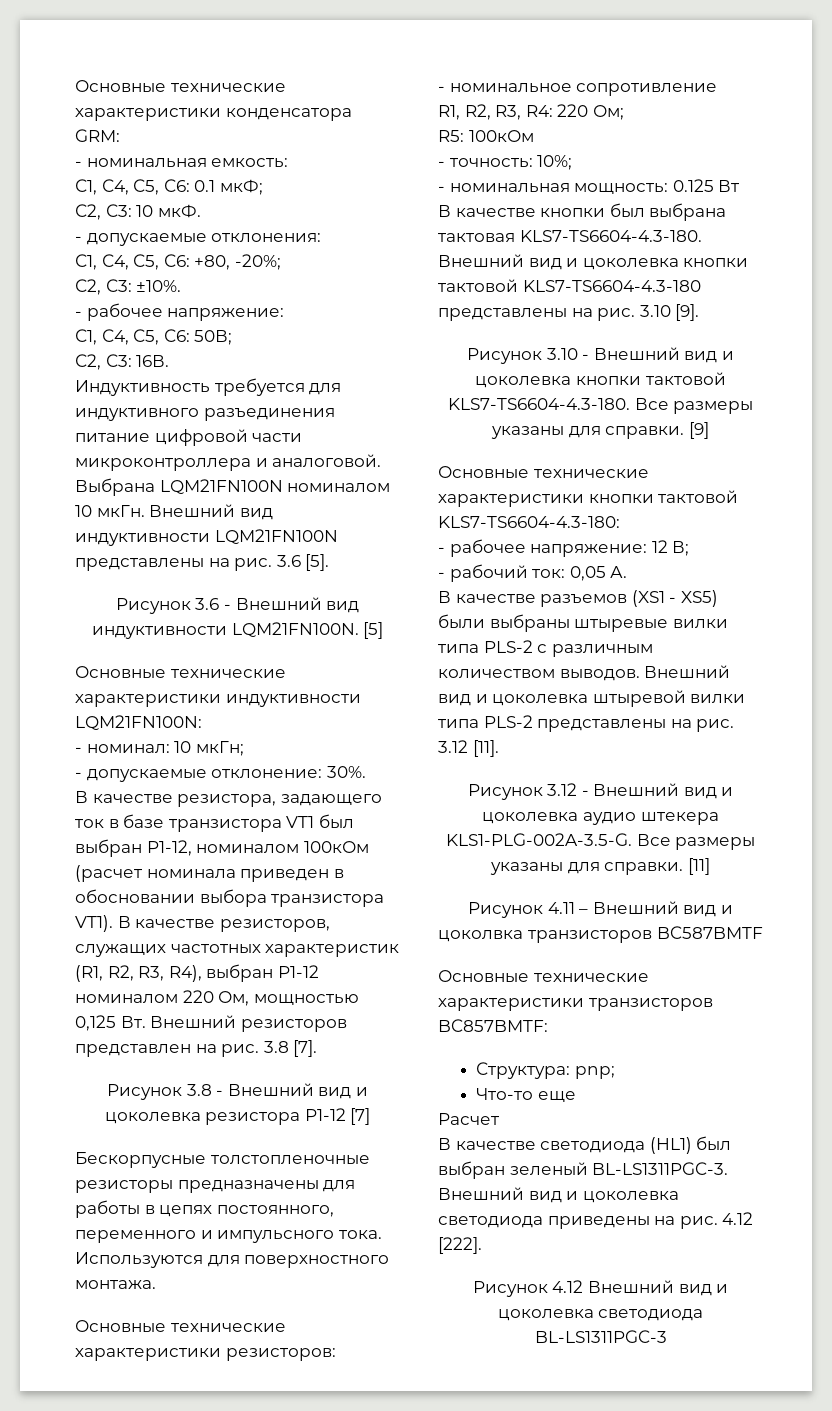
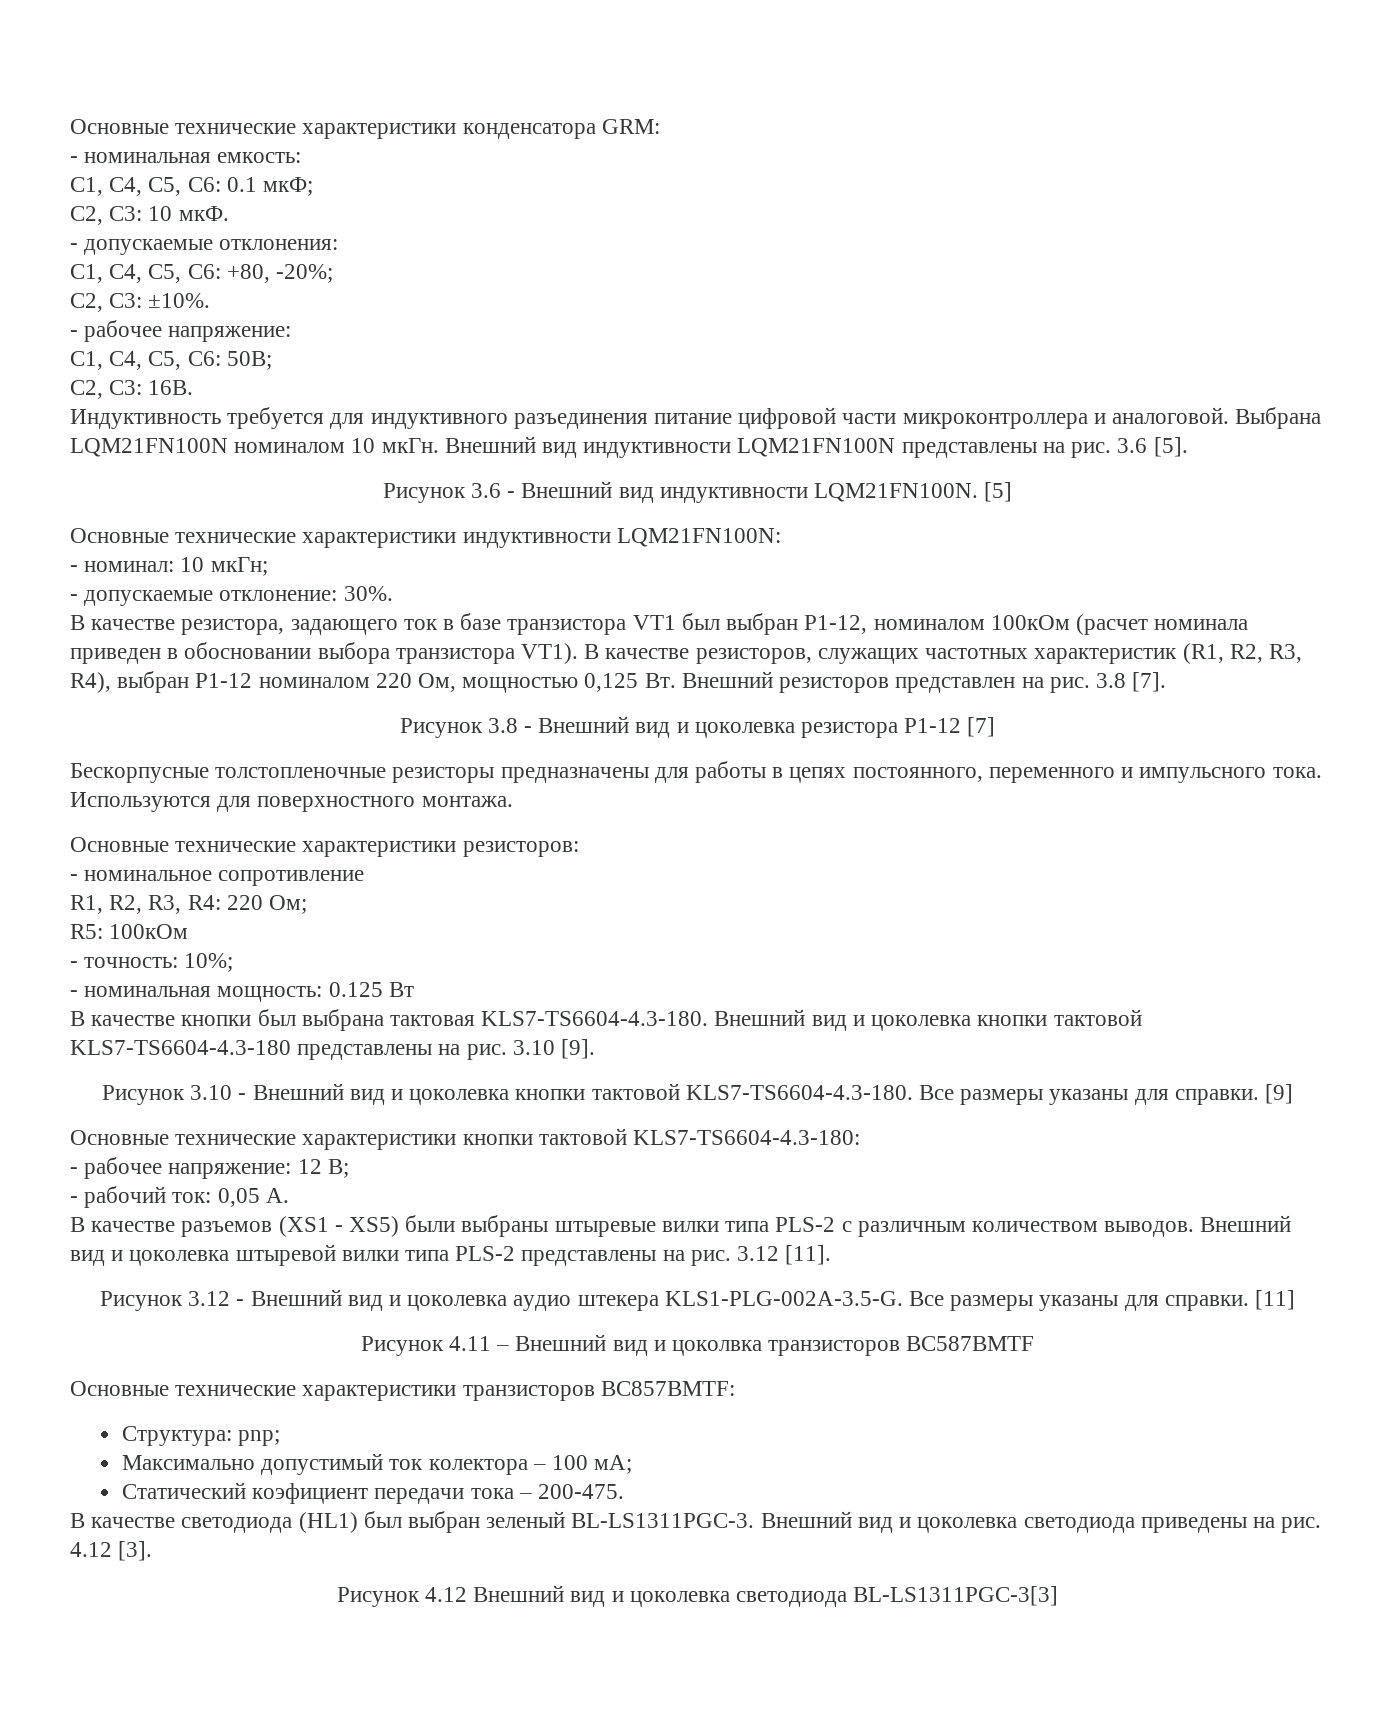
[476,1088,576,1102] [438,1113,499,1125] Что-то еще // Расчет -> [122,1453,633,1475] [122,1482,625,1504] Максимально допустимый ток колектора – 100 мА; // Статический коэфициент передачи тока – 200-475.
[438,1237,482,1254] [222]. -> [118,1541,153,1561] [3].
[534,1330,667,1343] BL-LS1311PGC-3 -> [853,1586,1059,1606] BL-LS1311PGC-3[3]

